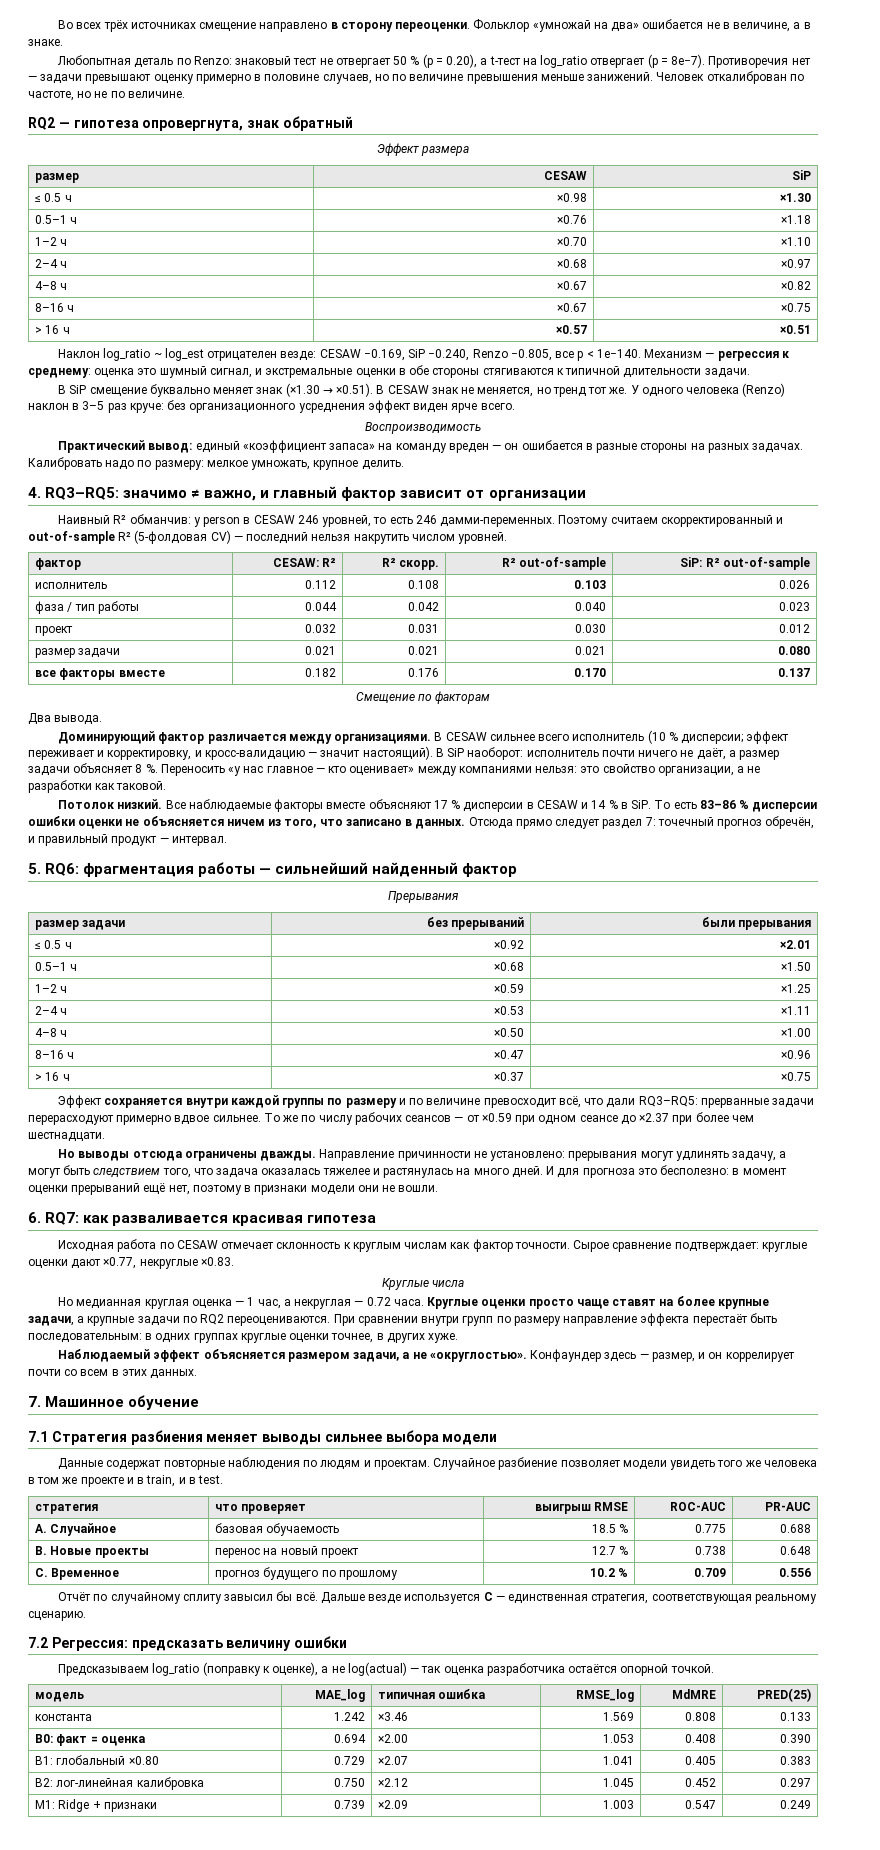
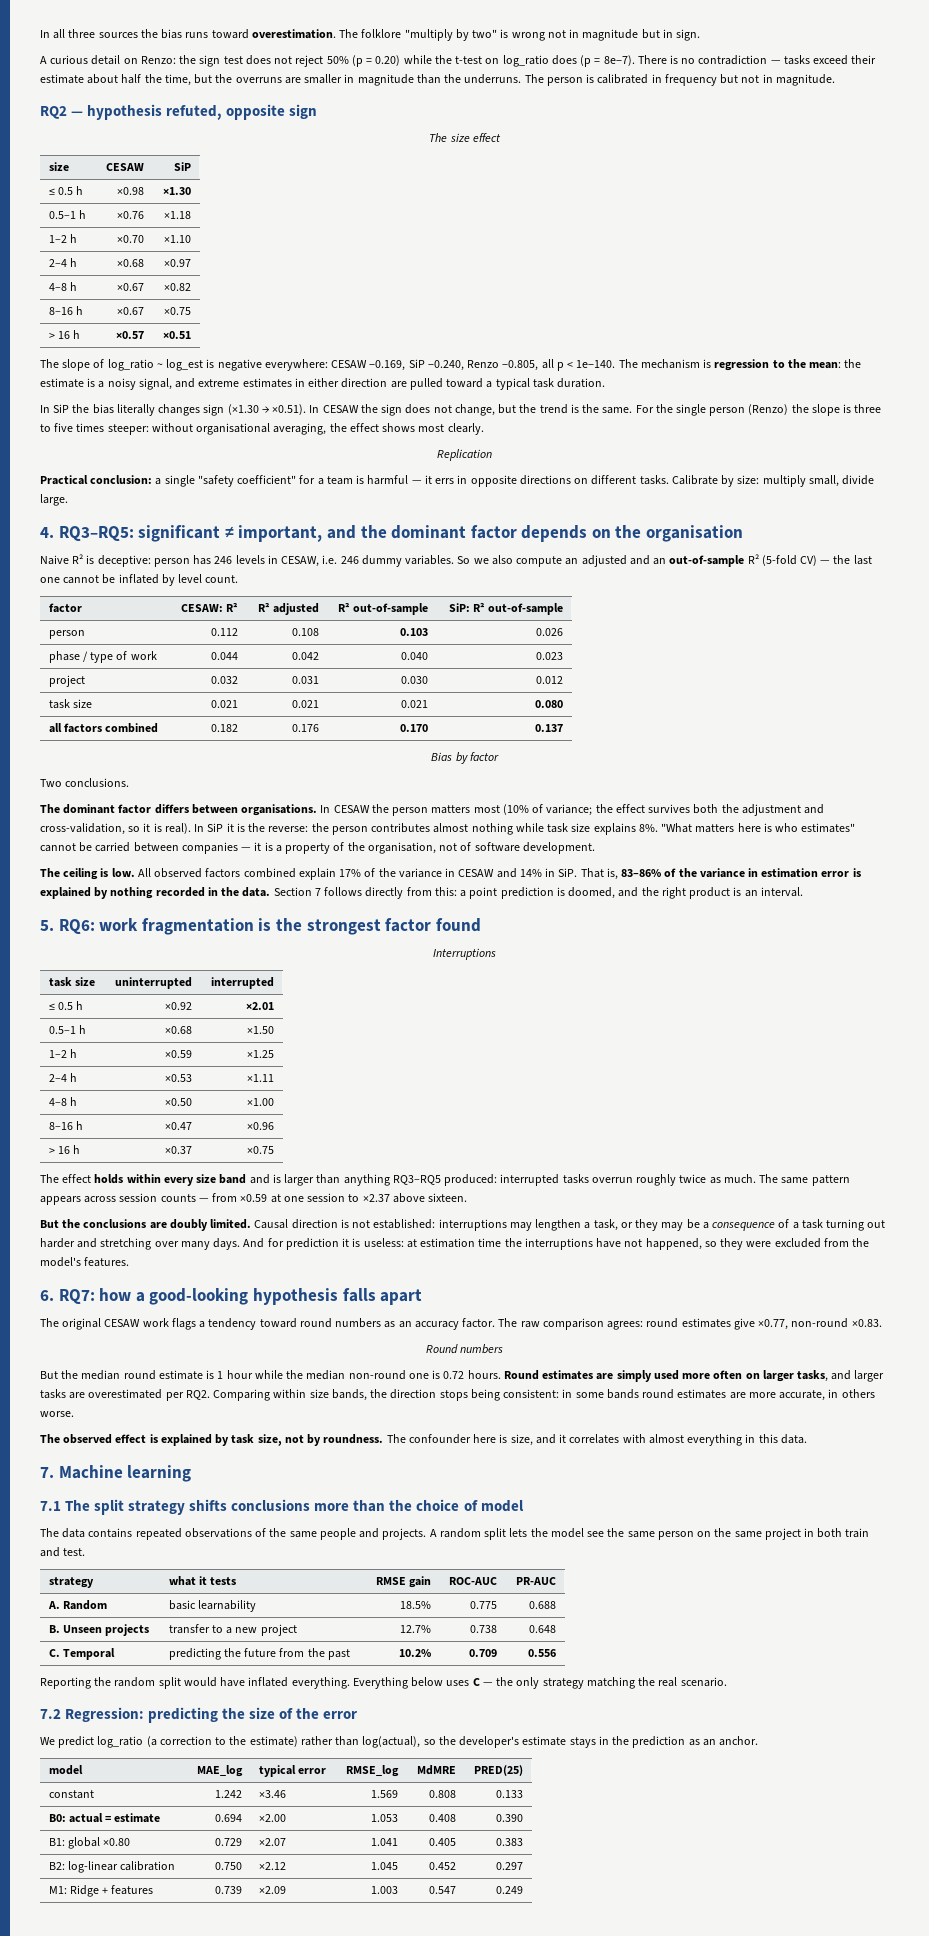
[58,19,811,32] [28,39,63,46] [58,54,811,68] [28,71,804,84] [28,91,185,101] [28,116,353,131] [376,143,470,156] [35,173,80,183] Во всех трёх источниках смещение направлено в сторону переоценки. Фольклор «умножай на два» ошибается не в величине, а в знаке. // Любопытная деталь по Renzo: знаковый тест не отвергает 50 % (p = 0.20), а t-тест на log_ratio отвергает (p = 8e−7). Противоречия нет — задачи превышают оценку примерно в половине случаев, но по величине превышения меньше занижений. Человек откалиброван по частоте, но не по величине. // RQ2 — гипотеза опровергнута, знак обратный // Эффект размера // размер -> [40,29,701,41] [40,55,877,67] [40,74,835,86] [40,104,318,120] [429,133,501,142] [48,162,69,171] In all three sources the bias runs toward overestimation. The folklore "multiply by two" is wrong not in magnitude but in sign. // A curious detail on Renzo: the sign test does not reject 50% (p = 0.20) while the t-test on log_ratio does (p = 8e−7). There is no contradiction — tasks exceed their estimate about half the time, but the overruns are smaller in magnitude than the underruns. The person is calibrated in frequency but not in magnitude. // RQ2 — hypothesis refuted, opposite sign // The size effect // size
[64,195,72,202] ч -> [76,186,84,195] h
[70,217,78,224] ч -> [78,210,86,219] h
[60,239,68,246] ч -> [69,234,77,243] h
[60,261,68,268] ч -> [69,258,77,267] h
[60,283,68,290] ч -> [69,282,77,291] h
[67,305,75,312] ч -> [75,306,83,315] h
[62,327,70,334] ч -> [73,330,81,339] h
[58,348,317,361] Наклон log_ratio ~ log_est отрицателен везде: -> [40,359,328,371] The slope of log_ratio ~ log_est is negative everywhere:
[555,351,575,358] все -> [541,359,554,369] all
[644,349,789,361] [28,365,750,378] [58,383,786,397] [28,400,515,413] [365,422,481,434] [58,440,804,453] [28,457,404,470] [28,486,586,501] [58,514,784,527] Механизм — регрессия к среднему: оценка это шумный сигнал, и экстремальные оценки в обе стороны стягиваются к типичной длительности задачи. // В SiP смещение буквально меняет знак (×1.30 → ×0.51). В CESAW знак не меняется, но тренд тот же. У одного человека (Renzo) наклон в 3–5 раз круче: без организационного усреднения эффект виден ярче всего. // Воспроизводимость // Практический вывод: единый «коэффициент запаса» на команду вреден — он ошибается в разные стороны на разных задачах. Калибровать надо по размеру: мелкое умножать, крупное делить. // 4. RQ3–RQ5: значимо ≠ важно, и главный фактор зависит от организации // Наивный R² обманчив: у person в CESAW 246 уровней, то есть 246 дамми-переменных. Поэтому считаем скорректированный и -> [618,359,862,371] [40,378,606,390] [40,404,882,416] [40,423,484,435] [437,449,492,461] [40,475,875,487] [40,494,68,506] [40,525,744,542] [40,554,667,567] The mechanism is regression to the mean: the estimate is a noisy signal, and extreme estimates in either direction are pulled toward a typical task duration. // In SiP the bias literally changes sign (×1.30 → ×0.51). In CESAW the sign does not change, but the trend is the same. For the single person (Renzo) the slope is three to five times steeper: without organisational averaging, the effect shows most clearly. // Replication // Practical conclusion: a single "safety coefficient" for a team is harmful — it errs in opposite directions on different tasks. Calibrate by size: multiply small, divide large. // 4. RQ3–RQ5: significant ≠ important, and the dominant factor depends on the organisation // Naive R² is deceptive: person has 246 levels in CESAW, i.e. 246 dummy variables. So we also compute an adjusted and an
[134,530,208,544] (5-фолдовая -> [761,555,797,566] (5-fold
[246,532,508,544] [35,558,82,570] последний нельзя накрутить числом уровней. // фактор -> [833,555,872,565] [40,574,239,586] [48,603,82,613] the last one cannot be inflated by level count. // factor
[398,560,439,570] скорр. -> [273,603,320,615] adjusted
[35,582,108,589] исполнитель -> [48,630,85,639] person
[35,601,139,614] фаза / тип работы -> [48,651,157,663] phase / type of work
[35,626,74,636] проект -> [48,675,85,687] project
[35,648,121,658] размер задачи -> [48,699,92,709] task size
[35,668,165,680] все факторы вместе -> [48,723,159,733] all factors combined
[355,691,491,704] [28,713,103,725] [58,730,790,744] [28,746,780,760] [28,763,761,776] [28,780,167,793] [58,799,818,812] [28,816,815,829] [28,834,227,846] [28,862,518,877] [388,891,458,903] [35,920,126,930] [426,917,524,930] [701,917,811,930] [35,940,72,949] Смещение по факторам // Два вывода. // Доминирующий фактор различается между организациями. В CESAW сильнее всего исполнитель (10 % дисперсии; эффект переживает и корректировку, и кросс-валидацию — значит настоящий). В SiP наоборот: исполнитель почти ничего не даёт, а размер задачи объясняет 8 %. Переносить «у нас главное — кто оценивает» между компаниями нельзя: это свойство организации, а не разработки как таковой. // Потолок низкий. Все наблюдаемые факторы вместе объясняют 17 % дисперсии в CESAW и 14 % в SiP. То есть 83–86 % дисперсии ошибки оценки не объясняется ничем из того, что записано в данных. Отсюда прямо следует раздел 7: точечный прогноз обречён, и правильный продукт — интервал. // 5. RQ6: фрагментация работы — сильнейший найденный фактор // Прерывания // размер задачи | без прерываний | были прерывания // ≤ 0.5 ч -> [431,752,499,764] [40,778,130,787] [40,804,825,816] [40,823,856,835] [40,842,595,854] [40,868,861,880] [40,887,803,899] [40,918,481,935] [433,948,496,960] [48,977,95,987] [115,977,193,989] [211,977,275,989] [48,1001,84,1010] Bias by factor // Two conclusions. // The dominant factor differs between organisations. In CESAW the person matters most (10% of variance; the effect survives both the adjustment and cross-validation, so it is real). In SiP it is the reverse: the person contributes almost nothing while task size explains 8%. "What matters here is who estimates" cannot be carried between companies — it is a property of the organisation, not of software development. // The ceiling is low. All observed factors combined explain 17% of the variance in CESAW and 14% in SiP. That is, 83–86% of the variance in estimation error is explained by nothing recorded in the data. Section 7 follows directly from this: a point prediction is doomed, and the right product is an interval. // 5. RQ6: work fragmentation is the strongest factor found // Interruptions // task size | uninterrupted | interrupted // ≤ 0.5 h
[70,964,78,971] ч -> [78,1025,86,1034] h
[60,986,68,993] ч -> [69,1049,77,1058] h
[60,1008,68,1015] ч -> [69,1073,77,1082] h
[60,1030,68,1037] ч -> [69,1097,77,1106] h
[67,1052,75,1059] ч -> [75,1121,83,1130] h
[62,1074,70,1081] ч -> [73,1145,81,1154] h
[58,1095,815,1108] [28,1112,754,1125] [28,1132,105,1142] [58,1149,787,1161] [28,1165,787,1178] [28,1183,439,1195] [28,1212,377,1226] [58,1239,807,1252] [28,1257,234,1269] [381,1278,465,1290] [58,1296,769,1309] [28,1313,777,1326] [28,1333,459,1343] [58,1349,795,1362] [28,1369,198,1379] Эффект сохраняется внутри каждой группы по размеру и по величине превосходит всё, что дали RQ3–RQ5: прерванные задачи перерасходуют примерно вдвое сильнее. То же по числу рабочих сеансов — от ×0.59 при одном сеансе до ×2.37 при более чем шестнадцати. // Но выводы отсюда ограничены дважды. Направление причинности не установлено: прерывания могут удлинять задачу, а могут быть следствием того, что задача оказалась тяжелее и растянулась на много дней. И для прогноза это бесполезно: в момент оценки прерываний ещё нет, поэтому в признаки модели они не вошли. // 6. RQ7: как разваливается красивая гипотеза // Исходная работа по CESAW отмечает склонность к круглым числам как фактор точности. Сырое сравнение подтверждает: круглые оценки дают ×0.77, некруглые ×0.83. // Круглые числа // Но медианная круглая оценка — 1 час, а некруглая — 0.72 часа. Круглые оценки просто чаще ставят на более крупные задачи, а крупные задачи по RQ2 переоцениваются. При сравнении внутри групп по размеру направление эффекта перестаёт быть последовательным: в одних группах круглые оценки точнее, в других хуже. // Наблюдаемый эффект объясняется размером задачи, а не «округлостью». Конфаундер здесь — размер, и он коррелирует почти со всем в этих данных. -> [40,1174,850,1186] [40,1193,468,1205] [40,1219,886,1231] [40,1238,870,1250] [40,1257,130,1267] [40,1288,423,1305] [40,1318,882,1330] [425,1344,504,1354] [40,1370,885,1382] [40,1389,875,1401] [40,1411,74,1417] [40,1434,807,1446] The effect holds within every size band and is larger than anything RQ3–RQ5 produced: interrupted tasks overrun roughly twice as much. The same pattern appears across session counts — from ×0.59 at one session to ×2.37 above sixteen. // But the conclusions are doubly limited. Causal direction is not established: interruptions may lengthen a task, or they may be a consequence of a task turning out harder and stretching over many days. And for prediction it is useless: at estimation time the interruptions have not happened, so they were excluded from the model's features. // 6. RQ7: how a good-looking hypothesis falls apart // The original CESAW work flags a tendency toward round numbers as an accuracy factor. The raw comparison agrees: round estimates give ×0.77, non-round ×0.83. // Round numbers // But the median round estimate is 1 hour while the median non-round one is 0.72 hours. Round estimates are simply used more often on larger tasks, and larger tasks are overestimated per RQ2. Comparing within size bands, the direction stops being consistent: in some bands round estimates are more accurate, in others worse. // The observed effect is explained by task size, not by roundness. The confounder here is size, and it correlates with almost everything in this data.
[45,1395,200,1410] Машинное обучение -> [58,1465,192,1482] Machine learning
[51,1430,498,1445] [58,1457,817,1470] [28,1475,224,1487] [35,1504,99,1514] [215,1504,307,1514] [534,1504,591,1514] Стратегия разбиения меняет выводы сильнее выбора модели // Данные содержат повторные наблюдения по людям и проектам. Случайное разбиение позволяет модели увидеть того же человека в том же проекте и в train, и в test. // стратегия | что проверяет | выигрыш -> [65,1499,524,1515] [40,1528,870,1540] [40,1547,86,1557] [48,1577,94,1588] [168,1576,237,1586] The split strategy shifts conclusions more than the choice of model // The data contains repeated observations of the same people and projects. A random split lets the model see the same person on the same project in both train and test. // strategy | what it tests |
(628, 1506) none -> [409,1576,432,1588] gain
[50,1523,117,1536] [215,1523,340,1536] [591,1524,628,1533] [694,1524,726,1533] [779,1524,811,1533] [35,1546,149,1558] [215,1546,359,1558] [591,1546,628,1555] [694,1546,726,1555] [779,1546,811,1555] [35,1568,120,1580] [215,1567,398,1580] [589,1568,628,1577] [693,1568,726,1577] [778,1568,811,1577] [58,1591,817,1604] [28,1611,86,1621] [28,1636,348,1651] [58,1662,714,1676] [35,1692,85,1702] Случайное | базовая обучаемость | 18.5 % | 0.775 | 0.688 // B. Новые проекты | перенос на новый проект | 12.7 % | 0.738 | 0.648 // C. Временное | прогноз будущего по прошлому | 10.2 % | 0.709 | 0.556 // Отчёт по случайному сплиту завысил бы всё. Дальше везде используется C — единственная стратегия, соответствующая реальному сценарию. // 7.2 Регрессия: предсказать величину ошибки // Предсказываем log_ratio (поправку к оценке), а не log(actual) — так оценка разработчика остаётся опорной точкой. // модель -> [62,1600,107,1610] [168,1600,256,1612] [400,1601,432,1609] [470,1601,498,1609] [529,1601,557,1609] [48,1624,150,1636] [168,1624,297,1636] [400,1625,432,1633] [470,1625,498,1633] [529,1625,557,1633] [48,1648,115,1660] [168,1648,350,1660] [399,1649,432,1657] [469,1649,498,1657] [528,1649,557,1657] [40,1677,727,1689] [40,1707,358,1723] [40,1736,759,1748] [48,1765,83,1775] Random | basic learnability | 18.5% | 0.775 | 0.688 // B. Unseen projects | transfer to a new project | 12.7% | 0.738 | 0.648 // C. Temporal | predicting the future from the past | 10.2% | 0.709 | 0.556 // Reporting the random split would have inflated everything. Everything below uses C — the only strategy matching the real scenario. // 7.2 Regression: predicting the size of the error // We predict log_ratio (a correction to the estimate) rather than log(actual), so the developer's estimate stays in the prediction as an anchor. // model
[378,1689,486,1699] типичная ошибка -> [258,1765,326,1777] typical error
[35,1714,93,1721] константа -> [48,1790,94,1799] constant
[56,1734,145,1746] факт = оценка -> [68,1813,161,1823] actual = estimate
[56,1755,126,1765] глобальный -> [67,1837,100,1849] global
[56,1777,204,1790] лог-линейная калибровка -> [67,1861,176,1873] log-linear calibration
[103,1802,157,1812] признаки -> [111,1885,154,1895] features

